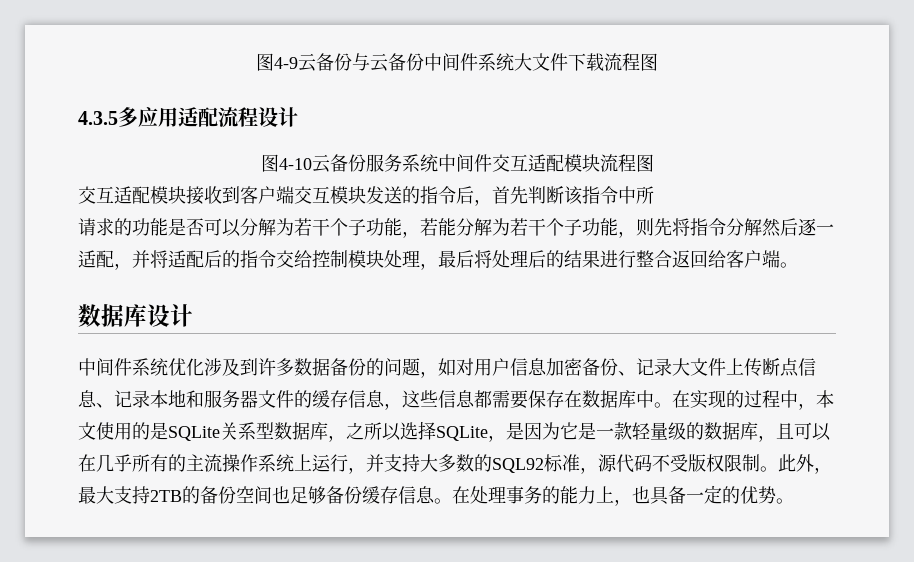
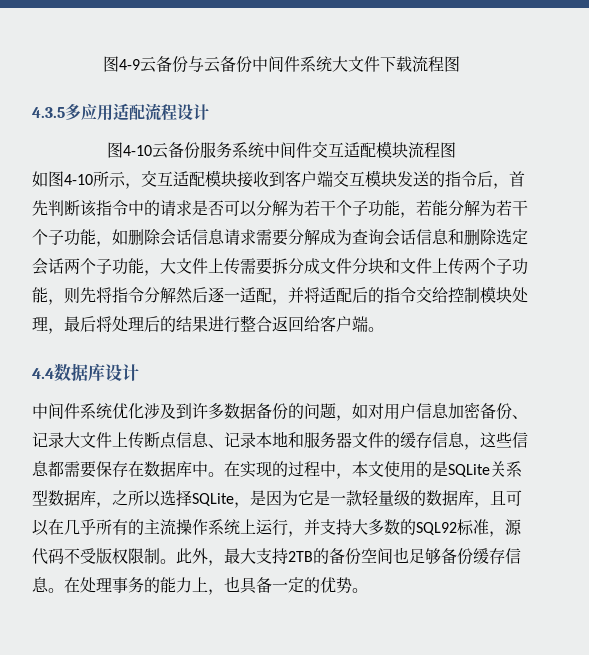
(654, 163) none -> [32,171,141,189] 如图4-10所示，
[636,186,654,204] [78,218,168,236] 所 // 请求的功能 -> [144,200,192,216] 的请求
(636, 234) none -> [112,229,528,246] [32,258,528,276] [32,287,64,305] 如删除会话信息请求需要分解成为查询会话信息和删除选定会话两个子功能，大文件上传需要拆分成文件分块和文件上传两个子功能，
(798, 265) none -> [32,368,54,379] 4.4

